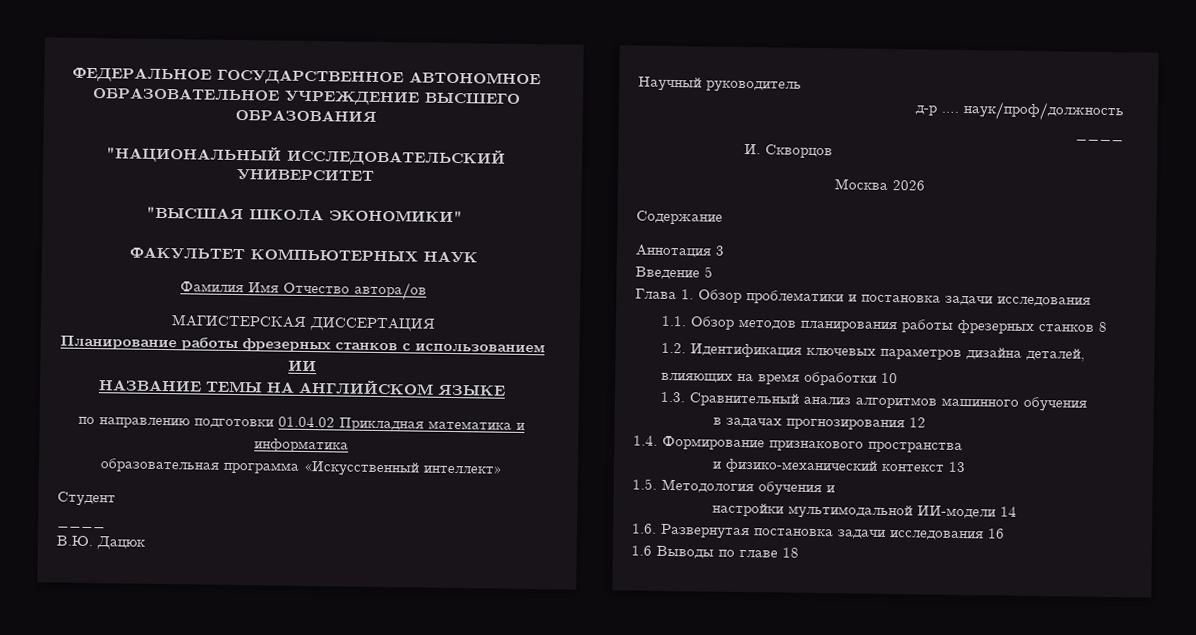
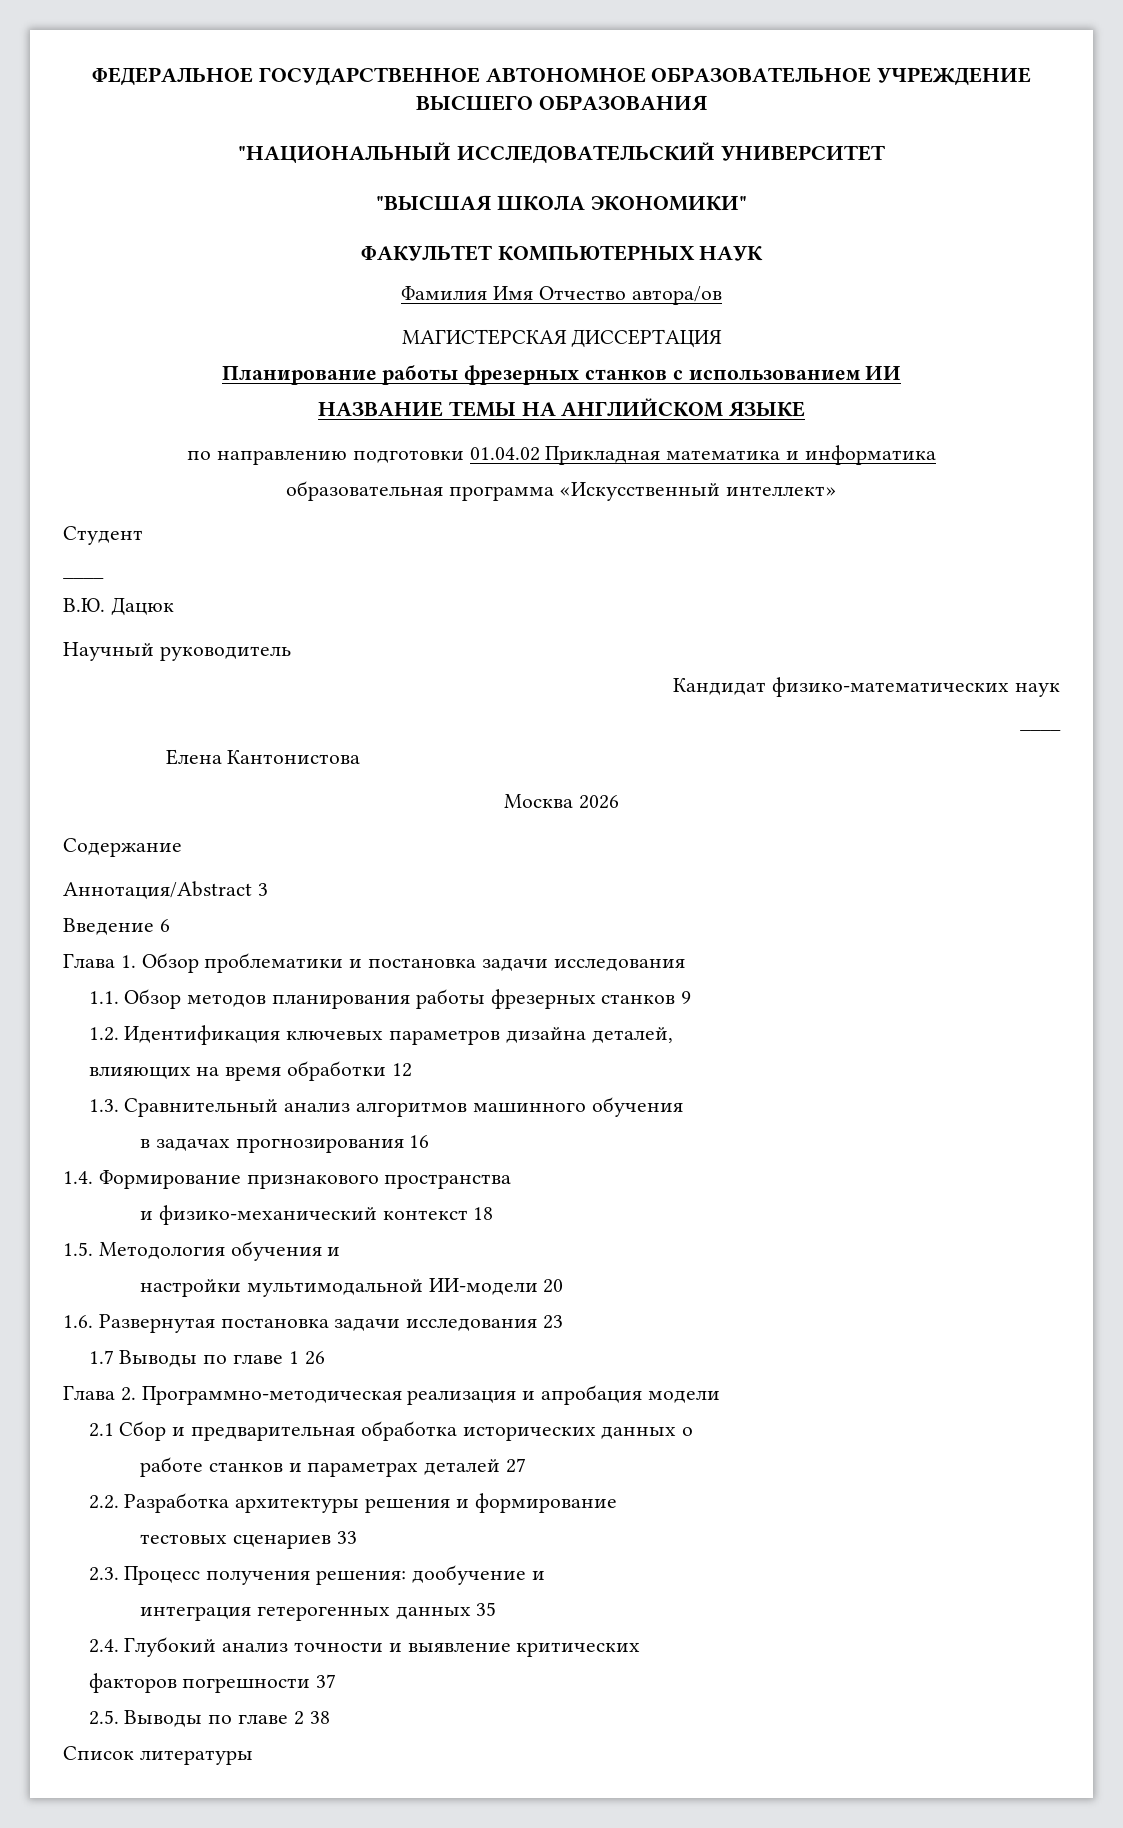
[915,101,1125,122] [1075,136,1124,142] [743,143,833,159] д-р …. наук/проф/должность // ____ // И. Скворцов -> [673,677,1060,697] [1020,728,1061,731] [165,749,361,765] Кандидат физико-математических наук // ____ // Елена Кантонистова
[635,244,712,258] Аннотация -> [63,881,252,899] Аннотация/Abstract
[704,266,713,278] 5 -> [159,919,170,932] 6
[1097,321,1107,333] 8 -> [681,991,692,1004] 9
[880,372,898,384] 10 -> [391,1063,412,1077] 12
[909,417,927,428] 12 -> [409,1135,430,1148] 16
[948,461,967,473] 13 -> [473,1207,494,1220] 18
[1000,506,1018,517] 14 -> [543,1279,564,1293] 20
[987,528,1005,539] [631,545,799,559] 16 // 1.6 Выводы по главе 18 -> [543,1315,564,1329] [88,1350,325,1367] [63,1385,720,1405] [88,1421,694,1441] [139,1457,526,1477] [88,1493,617,1513] [139,1531,357,1549] [88,1565,545,1585] [139,1602,497,1621] [88,1637,641,1657] [88,1673,337,1693] [88,1710,330,1727] [63,1746,253,1765] 23 // 1.7 Выводы по главе 1 26 // Глава 2. Программно-методическая реализация и апробация модели // 2.1 Сбор и предварительная обработка исторических данных о // работе станков и параметрах деталей 27 // 2.2. Разработка архитектуры решения и формирование // тестовых сценариев 33 // 2.3. Процесс получения решения: дообучение и // интеграция гетерогенных данных 35 // 2.4. Глубокий анализ точности и выявление критических // факторов погрешности 37 // 2.5. Выводы по главе 2 38 // Список литературы

